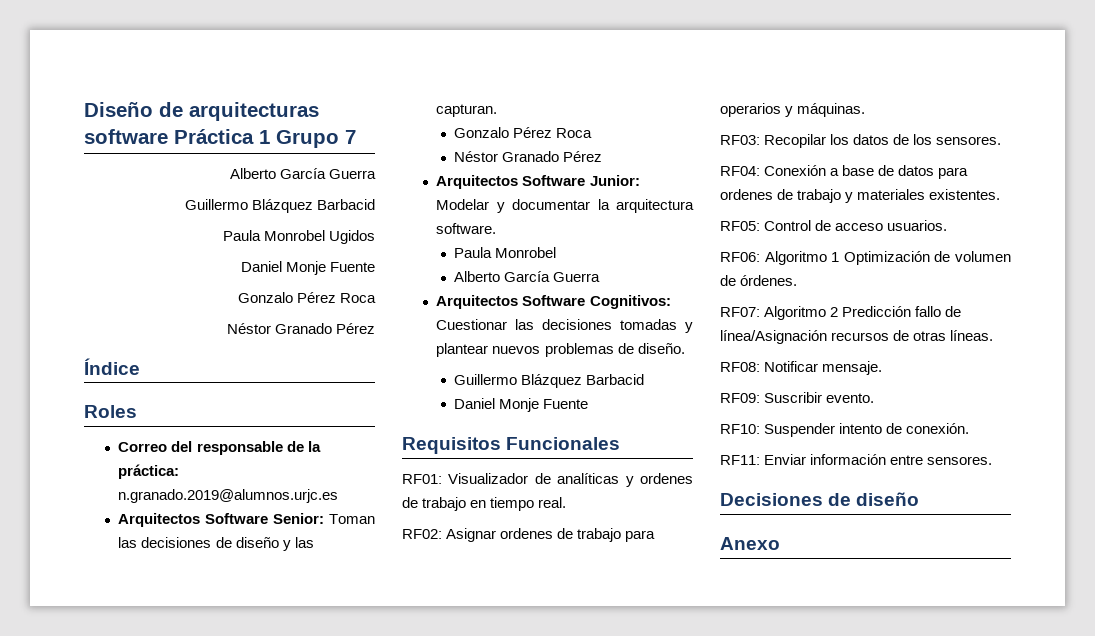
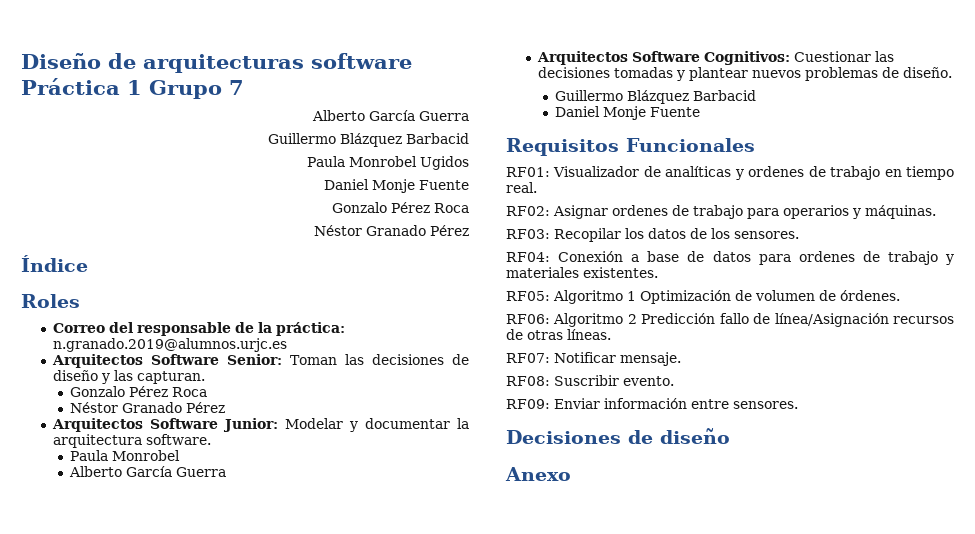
[764,220,948,231] [720,252,760,262] Control de acceso usuarios. // RF06: -> (550, 296) none
[720,307,760,317] RF07: -> [506,314,550,324] RF06:
[720,362,760,372] RF08: -> [506,353,550,363] RF07:
[720,393,760,403] RF09: -> [506,376,550,386] RF08:
[720,423,970,437] [720,455,760,465] RF10: Suspender intento de conexión. // RF11: -> [506,399,550,409] RF09:

